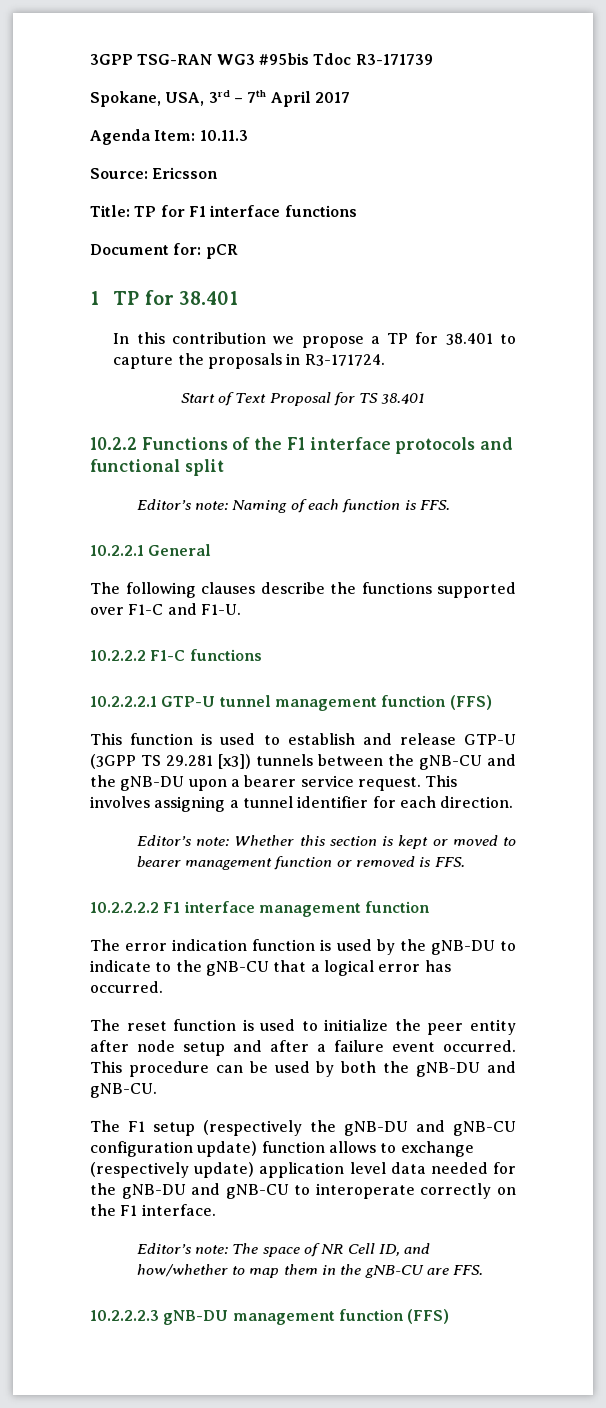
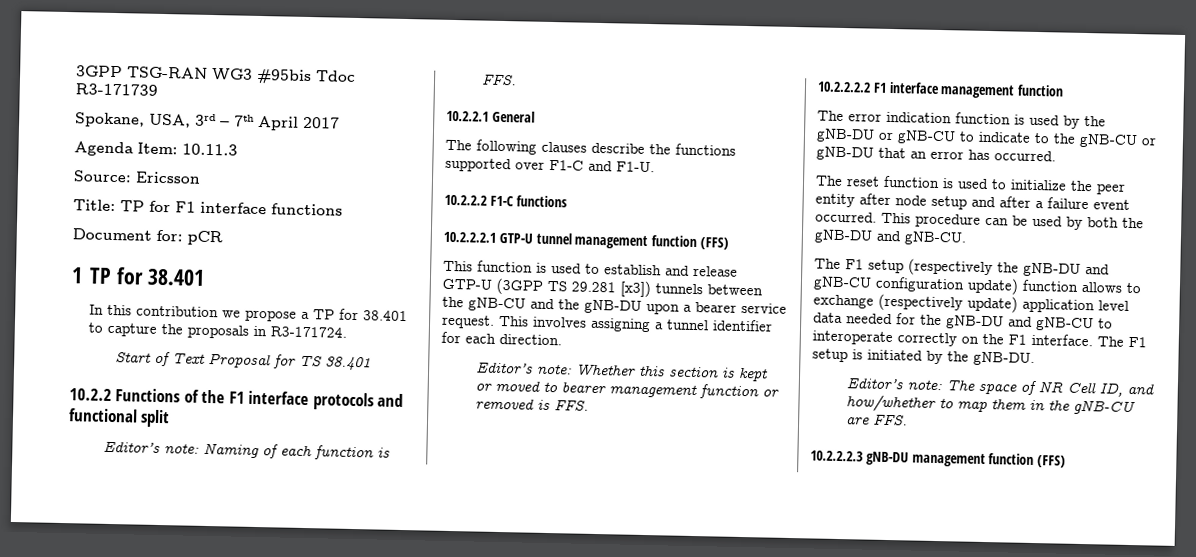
(495, 947) none -> [878,130,956,145] or gNB-CU
[273,960,374,976] that a logical -> [1141,137,1157,146] [816,146,927,161] or gNB-DU that an
(216, 1210) none -> [1097,336,1147,348] [812,348,1035,367] The F1 setup is initiated by the gNB-DU.

